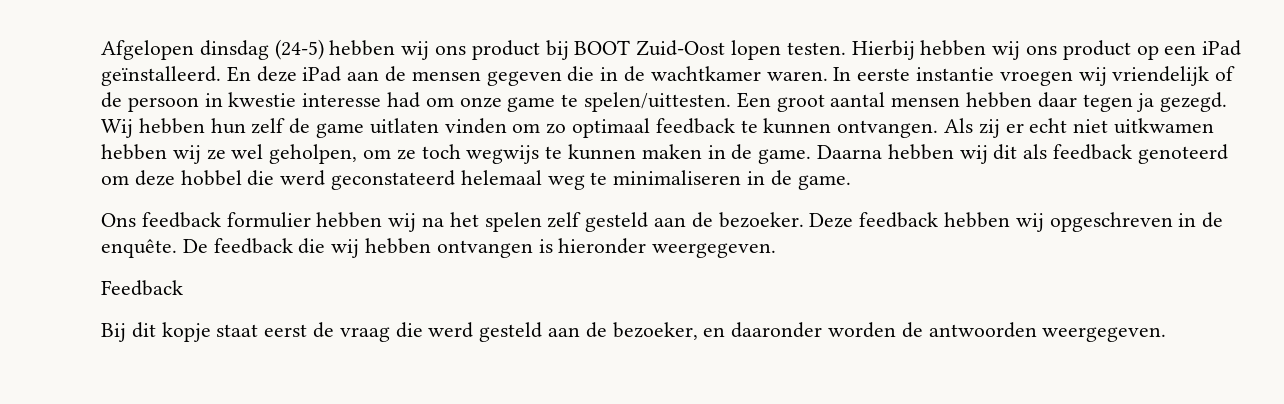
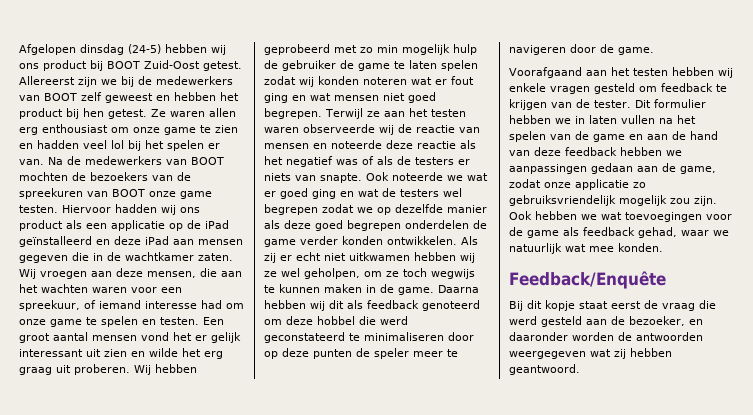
[731,40,1242,60] [101,66,251,86] lopen testen. Hierbij hebben wij ons product op een iPad geïnstalleerd. En -> [203,61,242,71] [19,76,233,87] [19,92,239,103] [19,108,236,119] [19,124,238,135] [19,140,220,151] [19,156,224,165] [19,172,191,181] [19,188,212,199] [19,204,200,215] [19,220,229,231] [19,236,110,247] getest. Allereerst zijn we bij de medewerkers van BOOT zelf geweest en hebben het product bij hen getest. Ze waren allen erg enthousiast om onze game te zien en hadden veel lol bij het spelen er van. Na de medewerkers van BOOT mochten de bezoekers van de spreekuren van BOOT onze game testen. Hiervoor hadden wij ons product als een applicatie op de iPad geïnstalleerd en
[385,66,407,82] de -> (194, 242) none
[766,66,1236,86] [101,92,297,112] waren. In eerste instantie vroegen wij vriendelijk of de persoon in kwestie -> [198,253,233,261] [19,268,242,279] [19,284,182,293] [19,300,141,311] zaten. Wij vroegen aan deze mensen, die aan het wachten waren voor een spreekuur, of iemand
[584,92,732,112] spelen/uittesten. -> [101,316,199,327] spelen en testen.
[966,92,1228,112] [101,118,939,138] hebben daar tegen ja gezegd. Wij hebben hun zelf de game uitlaten vinden om zo optimaal feedback te kunnen ontvangen. -> [141,332,241,343] [19,348,223,359] [19,364,197,375] [264,44,477,55] [264,60,478,71] [264,76,474,87] [264,92,436,103] [264,108,466,119] [264,124,480,135] [264,140,476,149] [264,156,470,167] [264,172,488,183] [264,188,462,199] [264,204,487,215] [264,220,487,231] [264,236,457,247] vond het er gelijk interessant uit zien en wilde het erg graag uit proberen. Wij hebben geprobeerd met zo min mogelijk hulp de gebruiker de game te laten spelen zodat wij konden noteren wat er fout ging en wat mensen niet goed begrepen. Terwijl ze aan het testen waren observeerde wij de reactie van mensen en noteerde deze reactie als het negatief was of als de testers er niets van snapte. Ook noteerde we wat er goed ging en wat de testers wel begrepen zodat we op dezelfde manier als deze goed begrepen onderdelen de game verder konden ontwikkelen.
[460,170,851,190] [101,212,1224,232] [101,238,777,258] [101,280,183,296] helemaal weg te minimaliseren in de game. // Ons feedback formulier hebben wij na het spelen zelf gesteld aan de bezoeker. Deze feedback hebben wij opgeschreven in de enquête. De feedback die wij hebben ontvangen is hieronder weergegeven. // Feedback -> [349,332,474,341] [264,348,458,359] [509,44,654,55] [509,67,733,78] [509,83,727,94] [509,99,706,110] [509,115,696,124] [509,131,718,142] [509,147,682,156] [509,163,716,174] [509,179,646,190] [509,195,717,206] [509,211,732,222] [509,227,729,238] [509,243,663,254] [509,271,666,289] te minimaliseren door op deze punten de speler meer te navigeren door de game. // Voorafgaand aan het testen hebben wij enkele vragen gesteld om feedback te krijgen van de tester. Dit formulier hebben we in laten vullen na het spelen van de game en aan de hand van deze feedback hebben we aanpassingen gedaan aan de game, zodat onze applicatie zo gebruiksvriendelijk mogelijk zou zijn. Ook hebben we wat toevoegingen voor de game als feedback gehad, waar we natuurlijk wat mee konden. // Feedback/Enquête
[1042,327,1167,342] weergegeven. -> [509,348,672,359] [509,364,580,375] weergegeven wat zij hebben geantwoord.

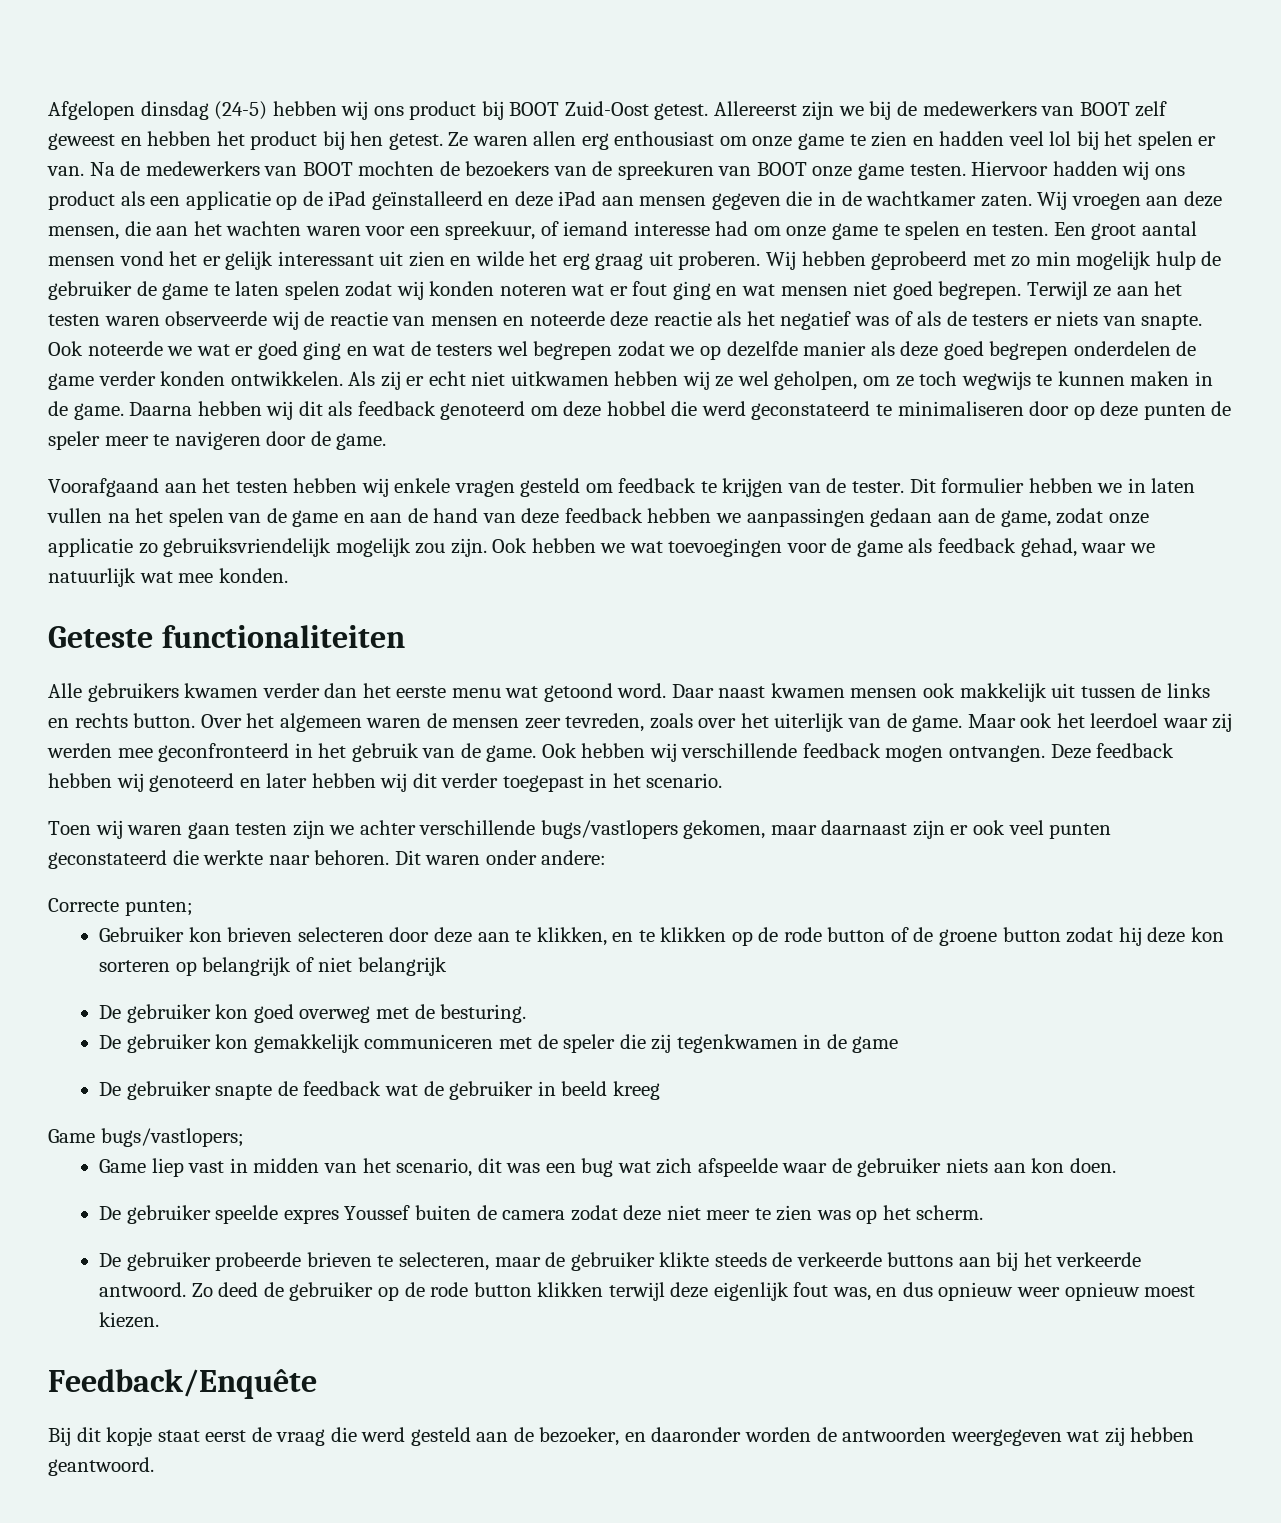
(663, 247) none -> [48,625,405,648] [48,683,1210,702] [48,713,1233,732] [47,743,1175,762] [48,773,723,792] [48,820,1112,839] [48,850,607,869] [48,898,193,916] [99,927,1224,946] [99,957,448,976] [99,1004,527,1023] [99,1034,899,1053] [99,1081,660,1100] [48,1128,244,1147] [99,1158,1116,1177] [99,1205,984,1224] [99,1252,1142,1271] [99,1282,1196,1301] [99,1312,160,1328] // Geteste functionaliteiten // Alle gebruikers kwamen verder dan het eerste menu wat getoond word. Daar naast kwamen mensen ook makkelijk uit tussen de links en rechts button. Over het algemeen waren de mensen zeer tevreden, zoals over het uiterlijk van de game. Maar ook het leerdoel waar zij werden mee geconfronteerd in het gebruik van de game. Ook hebben wij verschillende feedback mogen ontvangen. Deze feedback hebben wij genoteerd en later hebben wij dit verder toegepast in het scenario. // Toen wij waren gaan testen zijn we achter verschillende bugs/vastlopers gekomen, maar daarnaast zijn er ook veel punten geconstateerd die werkte naar behoren. Dit waren onder andere: // Correcte punten; // Gebruiker kon brieven selecteren door deze aan te klikken, en te klikken op de rode button of de groene button zodat hij deze kon sorteren op belangrijk of niet belangrijk // De gebruiker kon goed overweg met de besturing. // De gebruiker kon gemakkelijk communiceren met de speler die zij tegenkwamen in de game // De gebruiker snapte de feedback wat de gebruiker in beeld kreeg // Game bugs/vastlopers; // Game liep vast in midden van het scenario, dit was een bug wat zich afspeelde waar de gebruiker niets aan kon doen. // De gebruiker speelde expres Youssef buiten de camera zodat deze niet meer te zien was op het scherm. // De gebruiker probeerde brieven te selecteren, maar de gebruiker klikte steeds de verkeerde buttons aan bij het verkeerde antwoord. Zo deed de gebruiker op de rode button klikken terwijl deze eigenlijk fout was, en dus opnieuw weer opnieuw moest kiezen.

